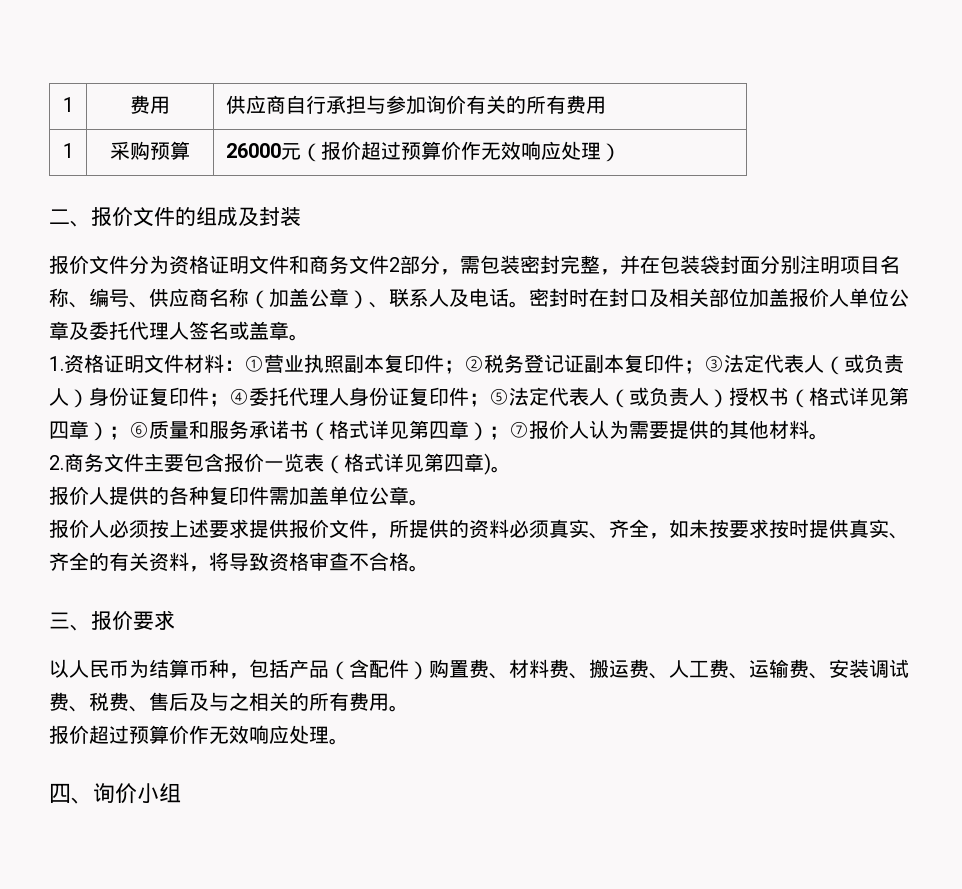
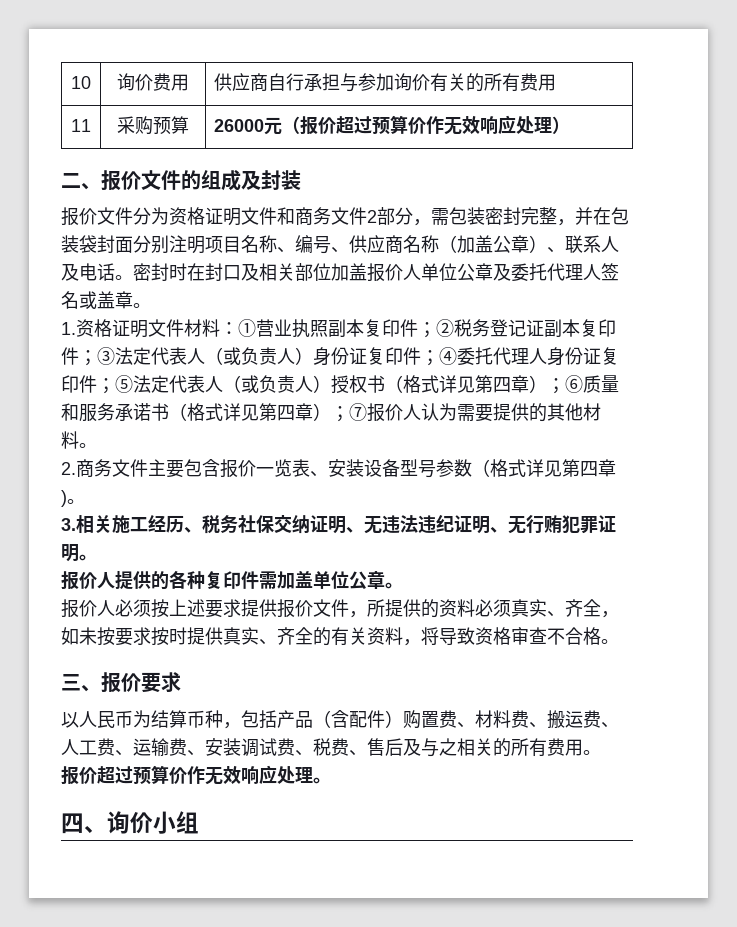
[62,97,74,112] 1 | -> [71,76,91,89] [117,73,153,91] 10 | 询价
[62,143,74,158] 1 -> [71,119,91,132] 11
(324, 462) none -> [310,459,472,478] 、安装设备型号参数
(511, 469) none -> [61,514,616,534] [61,544,97,562] // 3.相关施工经历、税务社保交纳证明、无违法违纪证明、无行贿犯罪证明。

